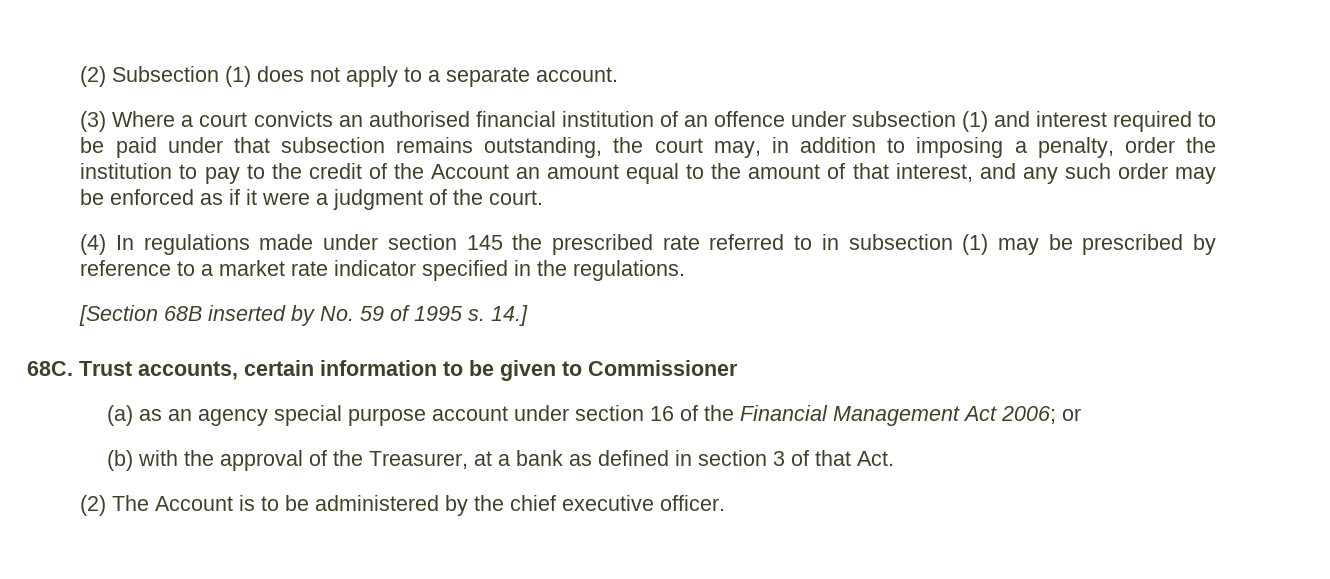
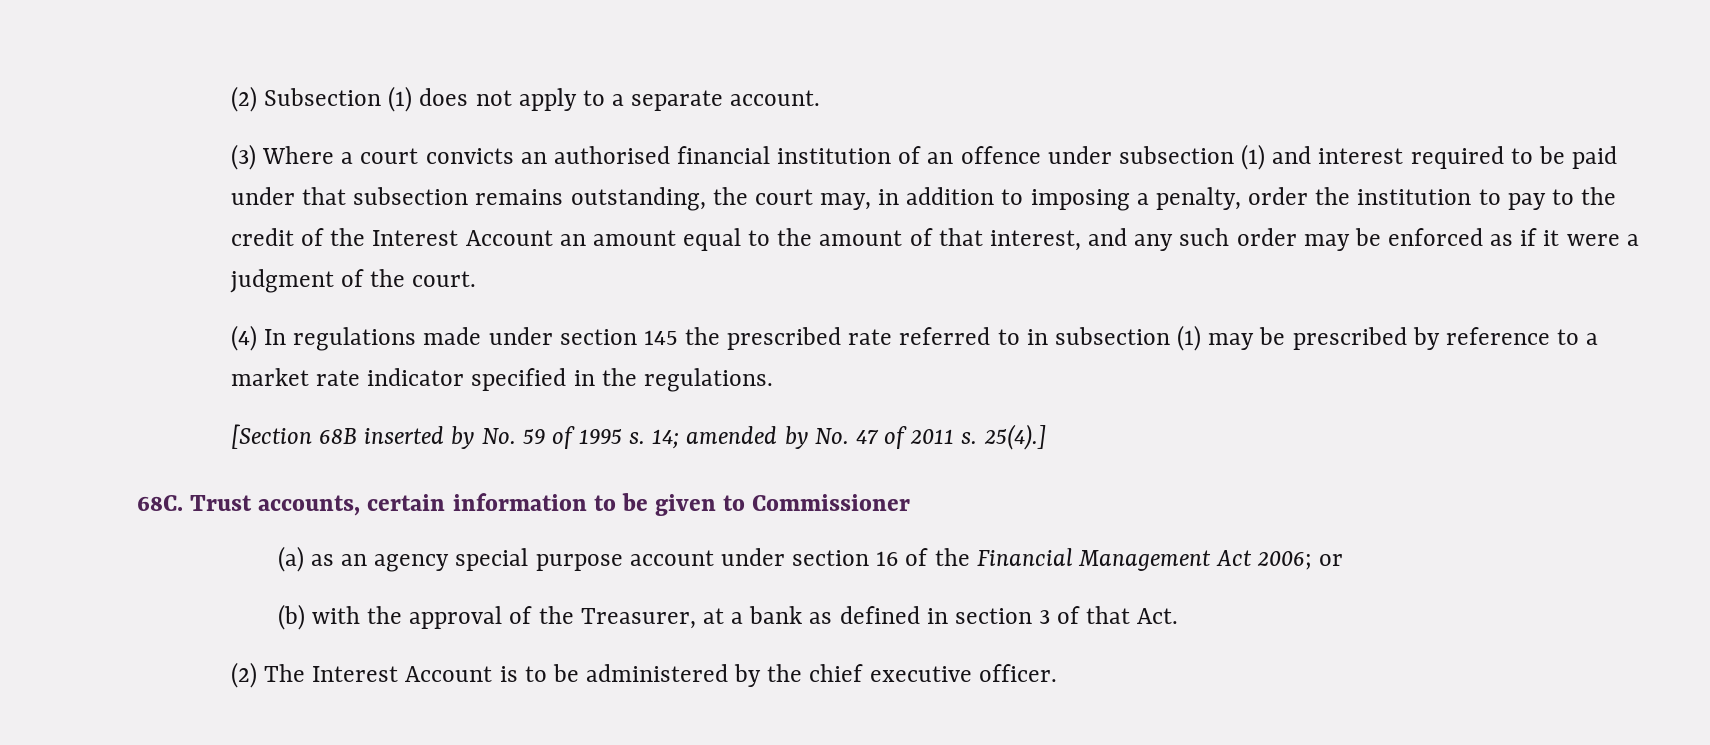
(424, 171) none -> [372,230,459,246] Interest
[491,305,529,326] 14.] -> [652,424,1046,450] 14; amended by No. 47 of 2011 s. 25(4).]
(150, 503) none -> [312,666,399,682] Interest

